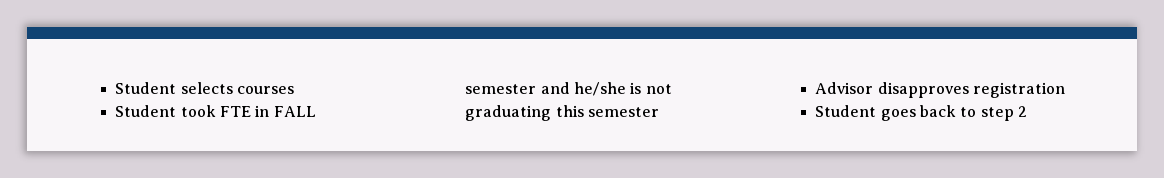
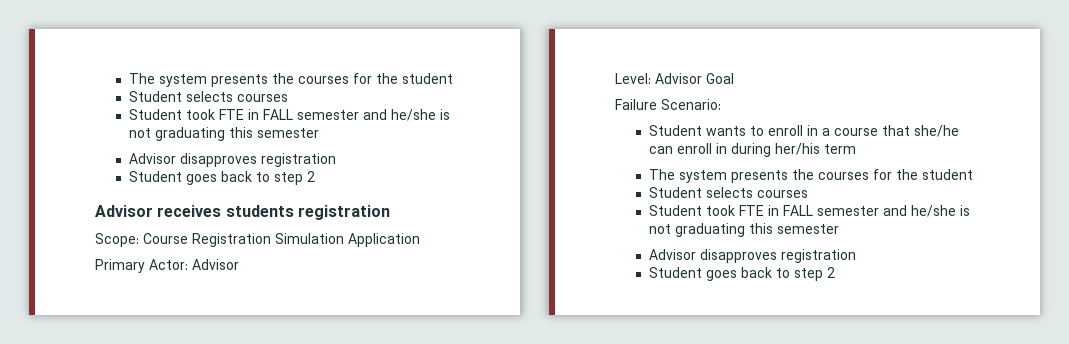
(115, 88) none -> [128,73,453,87] The system presents the courses for the student //
(1028, 111) none -> [95,205,390,220] [95,233,420,247] [95,259,239,273] [615,73,734,84] [615,99,721,110] [648,125,959,137] [648,143,856,157] [648,169,973,183] [648,187,808,198] [648,205,970,217] [648,223,839,237] [648,249,856,263] [648,267,835,281] // Advisor receives students registration // Scope: Course Registration Simulation Application // Primary Actor: Advisor // Level: Advisor Goal // Failure Scenario: // Student wants to enroll in a course that she/he can enroll in during her/his term // The system presents the courses for the student // Student selects courses // Student took FTE in FALL semester and he/she is not graduating this semester // Advisor disapproves registration // Student goes back to step 2

